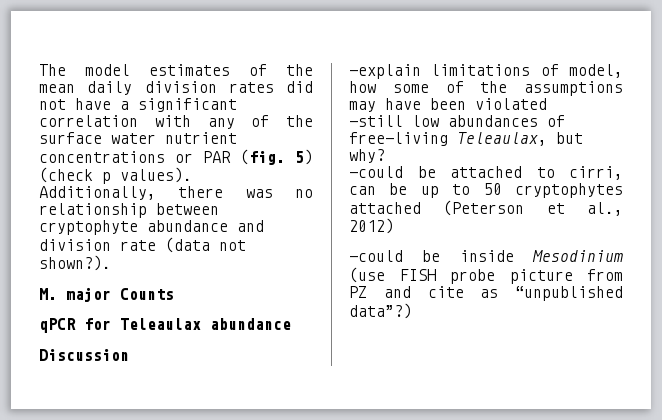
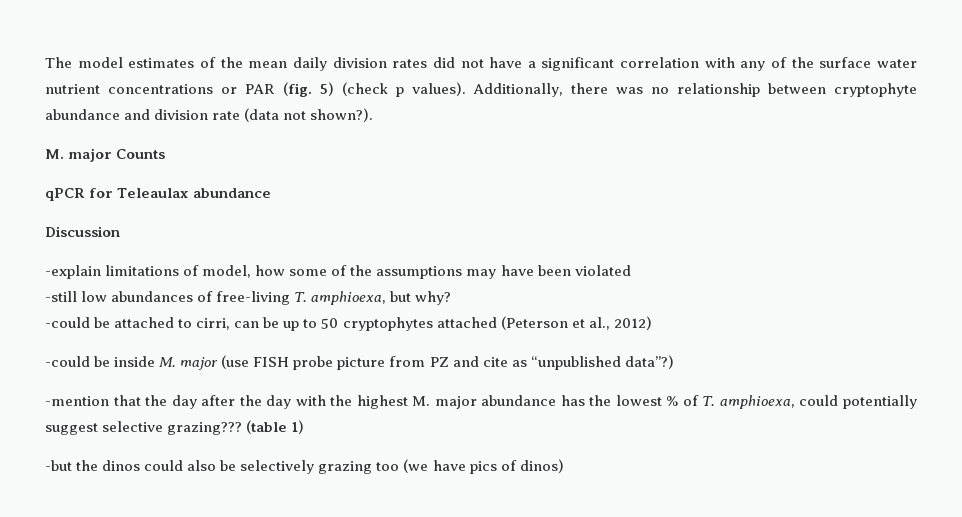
[457,132,547,146] Teleaulax, -> [294,291,387,305] T. amphioexa,
[532,250,623,262] Mesodinium -> [159,357,219,370] M. major
(412, 311) none -> [45,395,917,409] [45,420,305,435] [45,459,564,474] // -mention that the day after the day with the highest M. major abundance has the lowest % of T. amphioexa, could potentially suggest selective grazing??? (table 1) // -but the dinos could also be selectively grazing too (we have pics of dinos)

